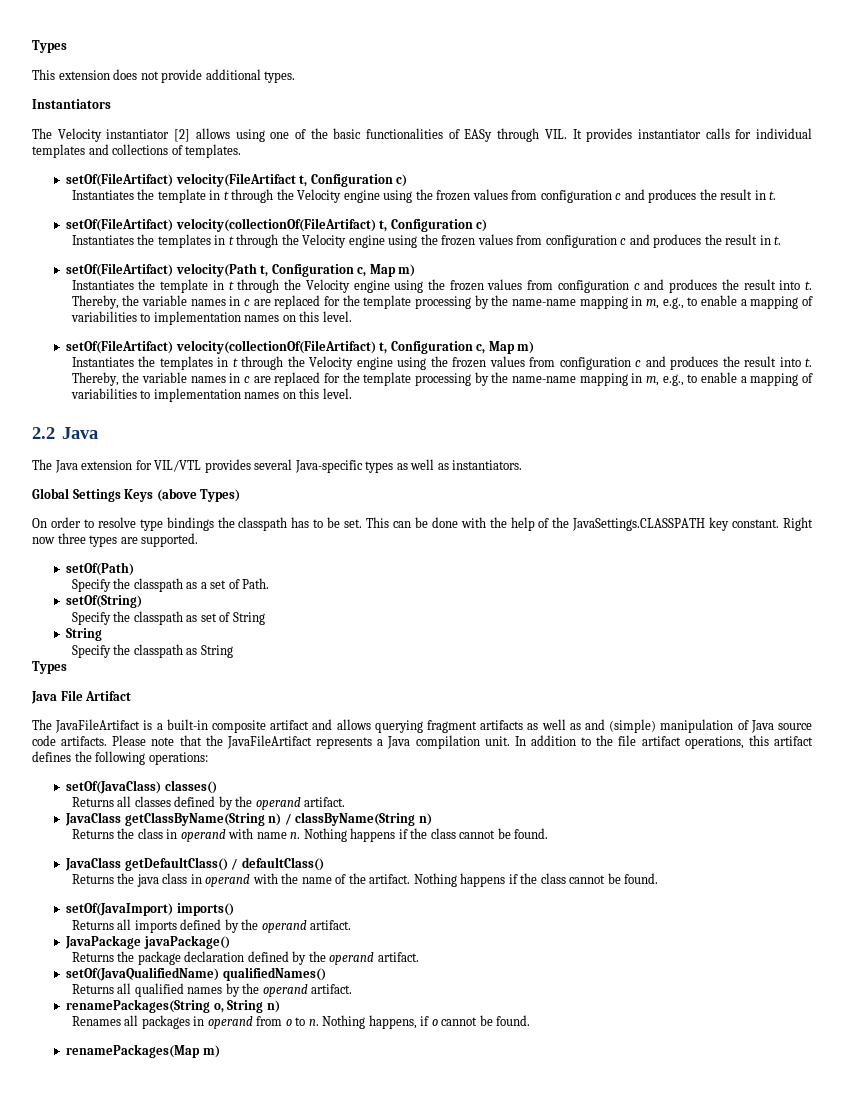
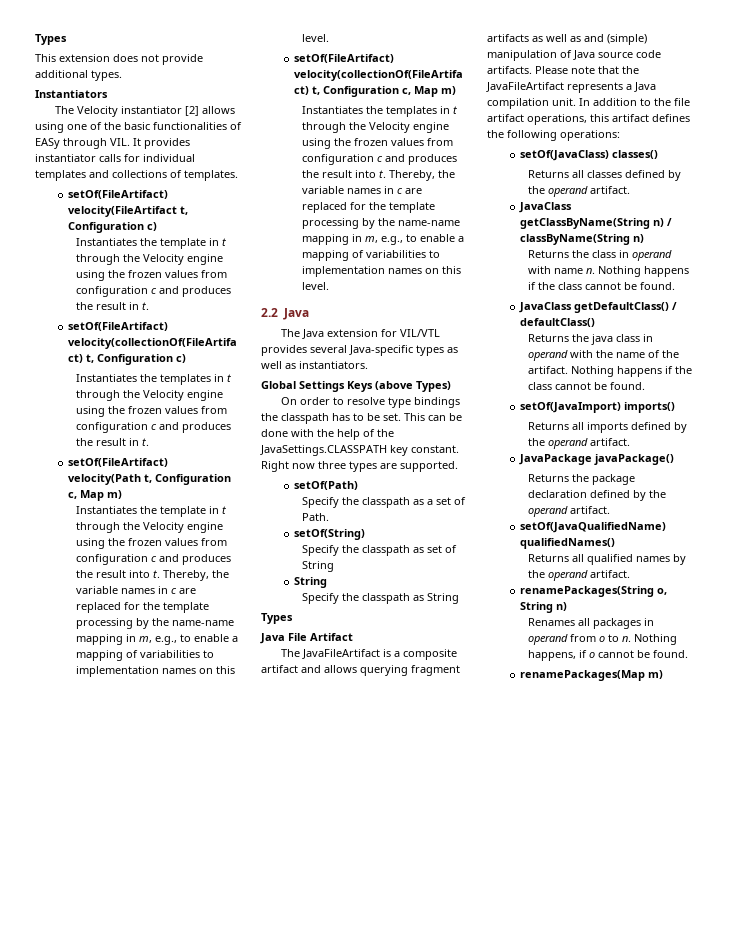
[166,719,208,730] built-in -> (401, 654) none

